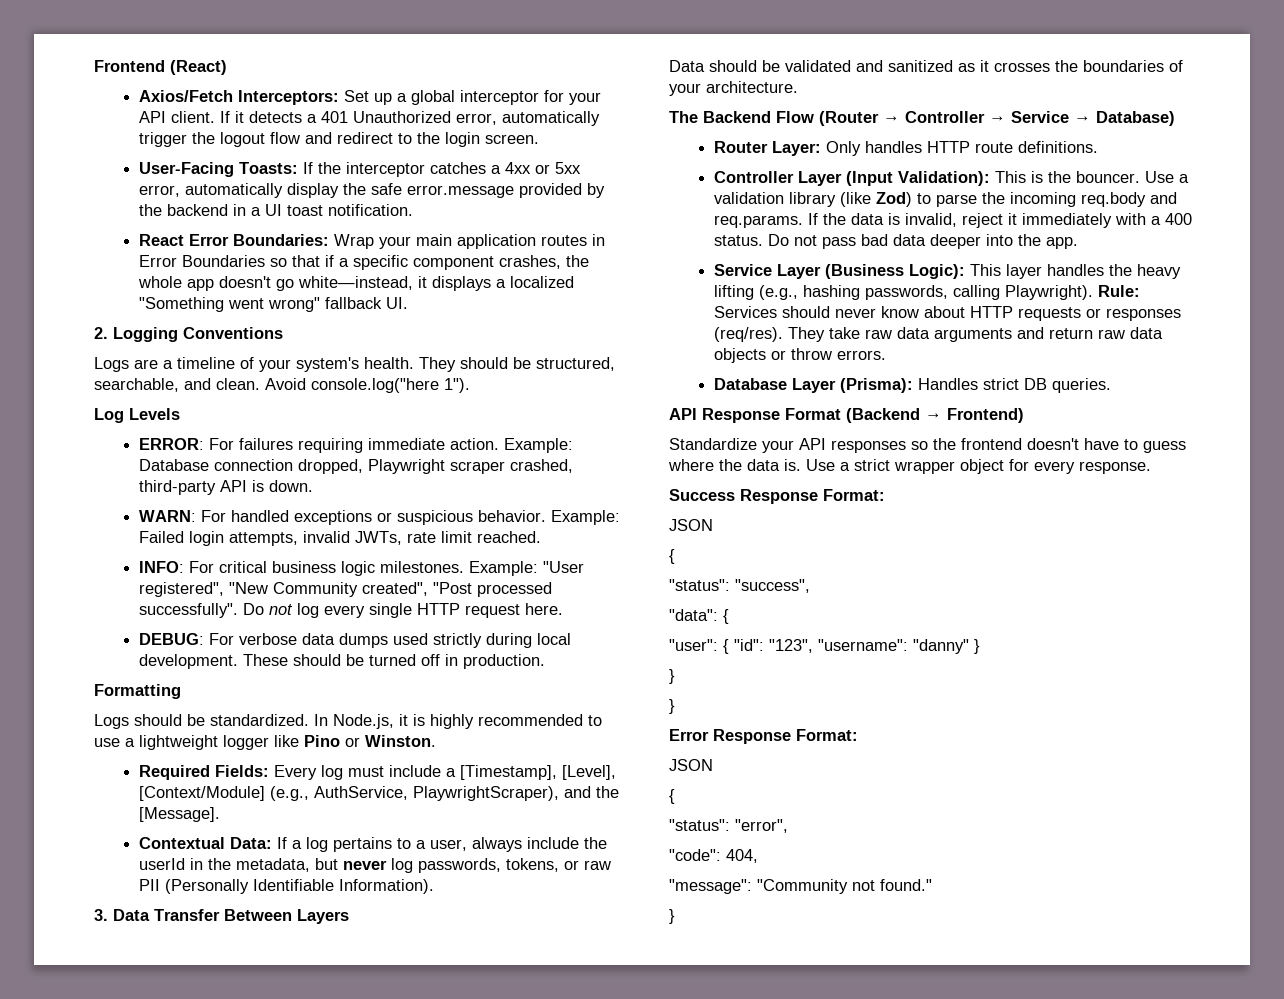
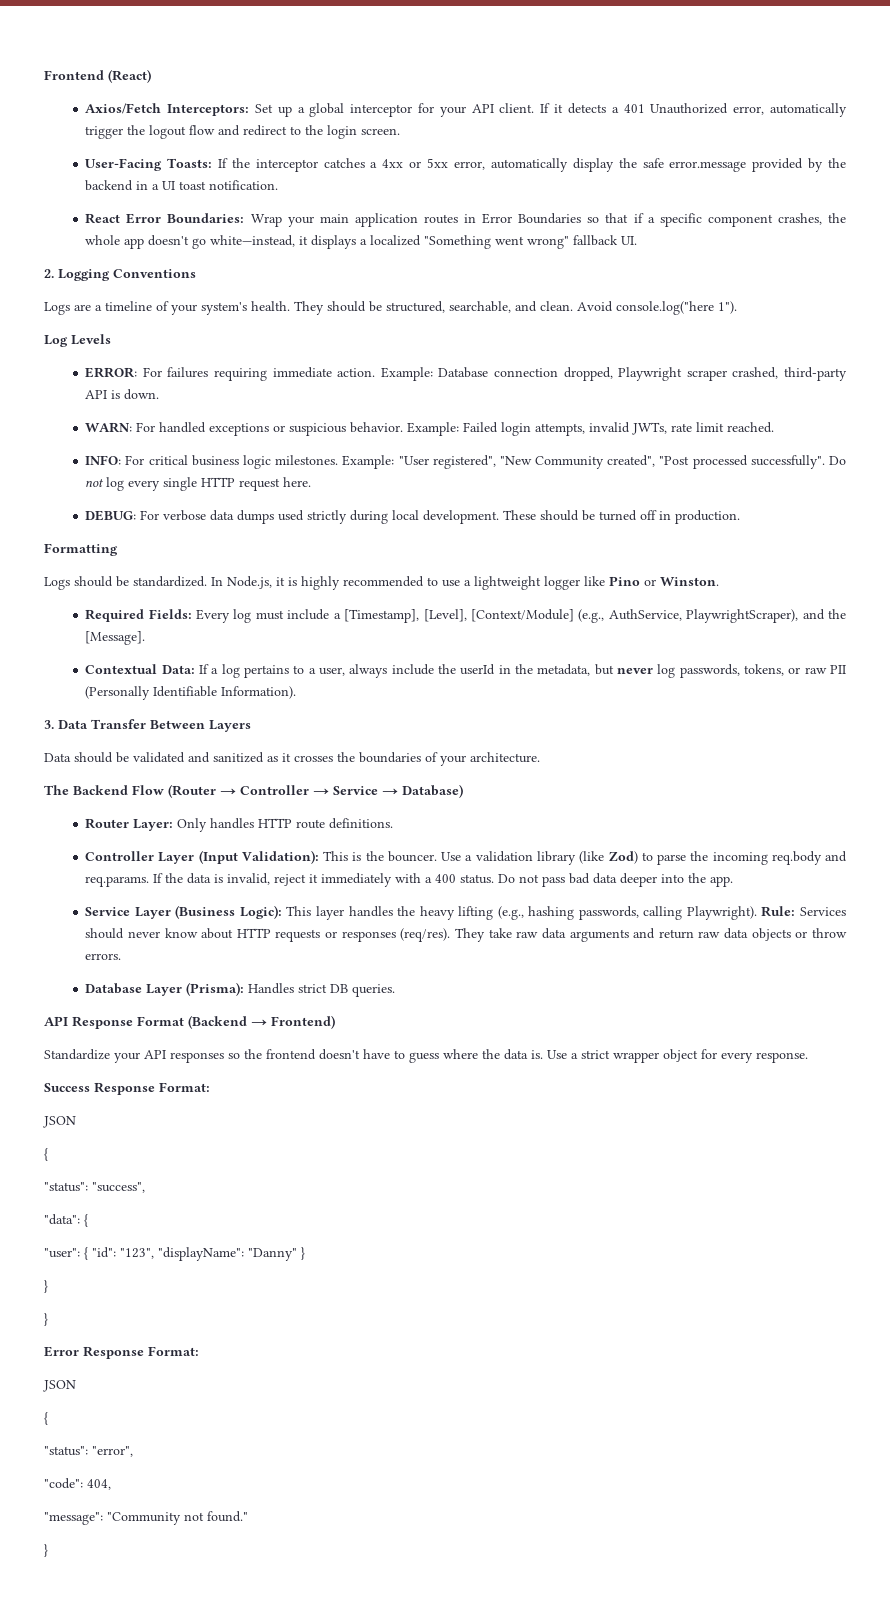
[818,639,969,654] "username": "danny" -> [158,1247,297,1261] "displayName": "Danny"

